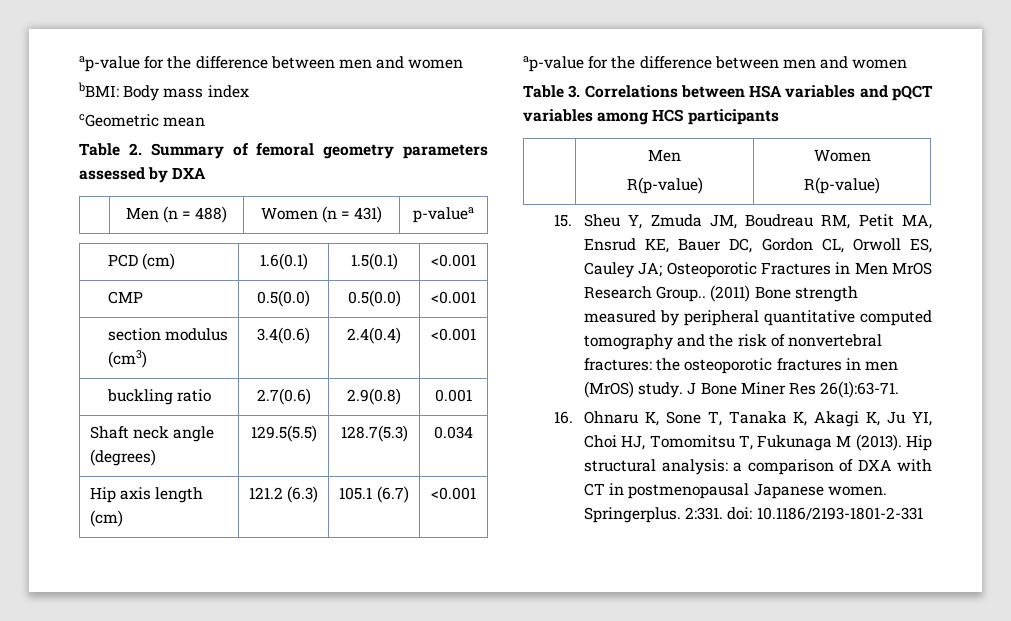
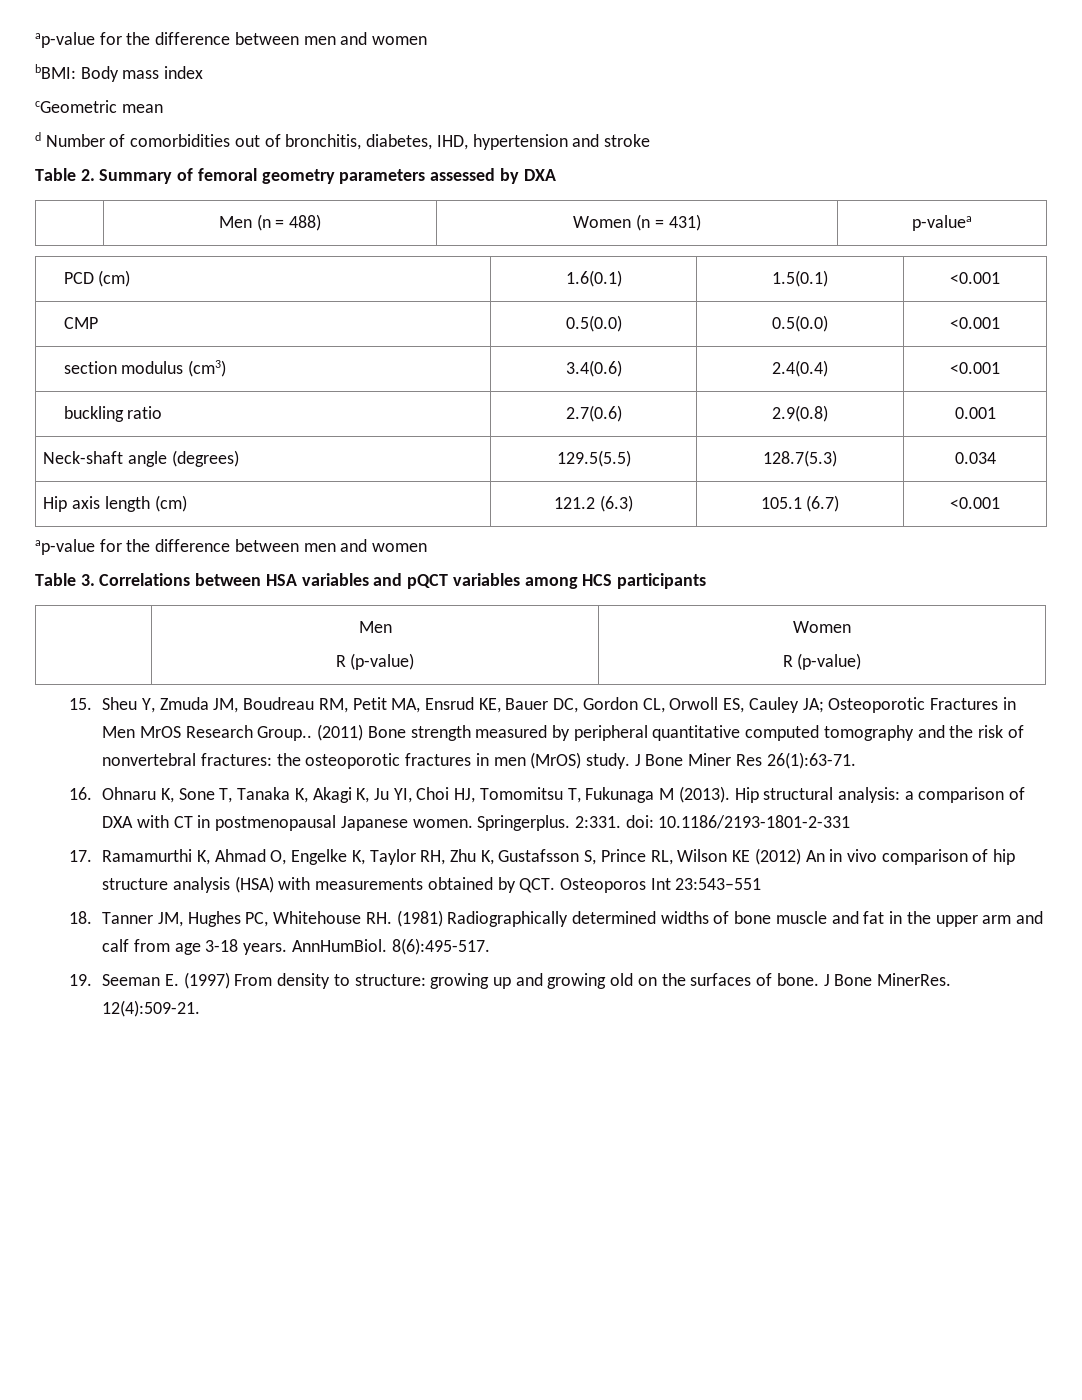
(206, 122) none -> [35,132,650,150] // d Number of comorbidities out of bronchitis, diabetes, IHD, hypertension and stroke
[89,426,169,439] Shaft neck -> [43,451,124,464] Neck-shaft
[626,177,703,194] R(p-value) -> [335,653,415,670] R (p-value)
[804,177,880,194] R(p-value) -> [782,653,862,670] R (p-value)
(923, 513) none -> [68,848,1016,865] [102,876,762,893] [68,910,1044,927] [102,938,490,955] [68,972,952,989] [102,1000,201,1017] // 17. Ramamurthi K, Ahmad O, Engelke K, Taylor RH, Zhu K, Gustafsson S, Prince RL, Wilson KE (2012) An in vivo comparison of hip structure analysis (HSA) with measurements obtained by QCT. Osteoporos Int 23:543–551 // 18. Tanner JM, Hughes PC, Whitehouse RH. (1981) Radiographically determined widths of bone muscle and fat in the upper arm and calf from age 3-18 years. AnnHumBiol. 8(6):495-517. // 19. Seeman E. (1997) From density to structure: growing up and growing old on the surfaces of bone. J Bone MinerRes. 12(4):509-21.

